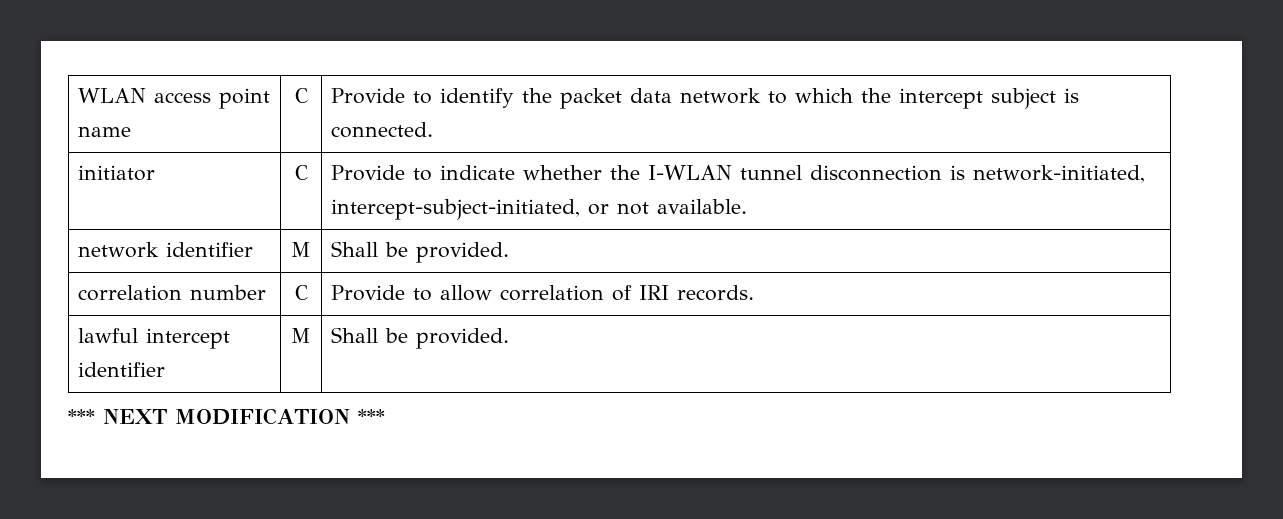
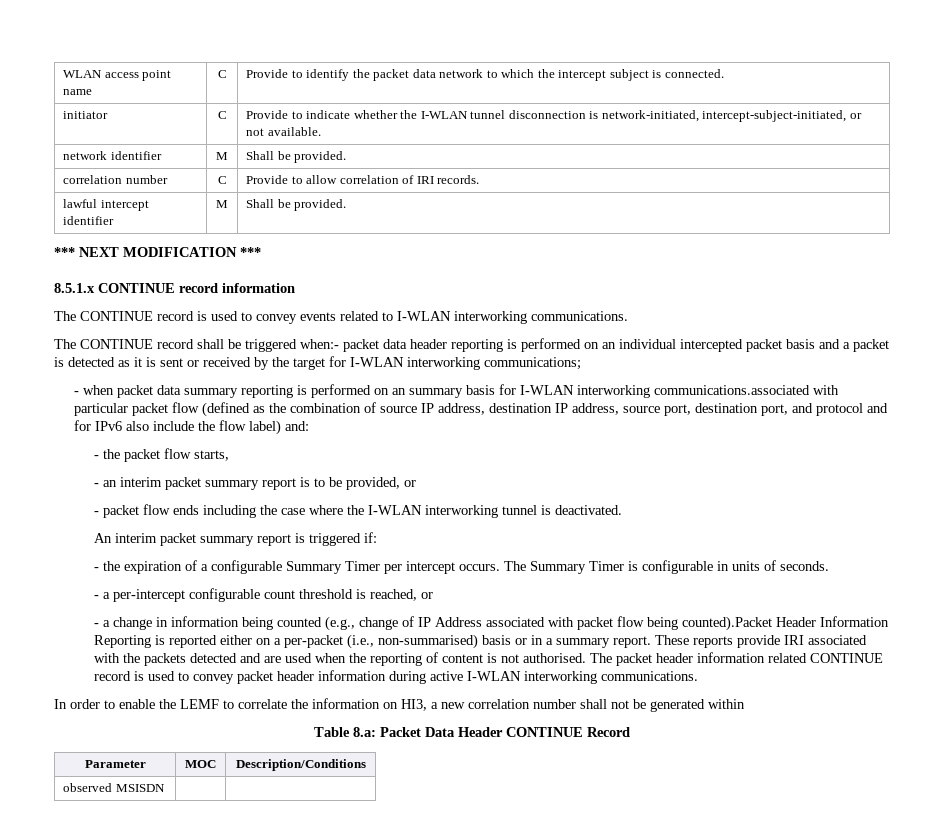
(385, 416) none -> [54,283,295,293] [54,311,628,324] [54,338,889,352] [54,356,581,370] [74,384,840,398] [74,402,889,417] [74,420,310,435] [94,448,230,462] [94,477,417,490] [94,504,623,518] [94,532,378,546] [94,560,830,574] [94,588,434,602] [94,616,890,631] [94,634,868,649] [94,652,884,666] [94,670,699,684] [54,698,745,712] [314,727,630,737] [84,760,146,768] [185,760,216,768] [235,759,366,771] [63,783,165,792] // 8.5.1.x CONTINUE record information // The CONTINUE record is used to convey events related to I-WLAN interworking communications. // The CONTINUE record shall be triggered when:- packet data header reporting is performed on an individual intercepted packet basis and a packet is detected as it is sent or received by the target for I-WLAN interworking communications; // - when packet data summary reporting is performed on an summary basis for I-WLAN interworking communications.associated with particular packet flow (defined as the combination of source IP address, destination IP address, source port, destination port, and protocol and for IPv6 also include the flow label) and: // - the packet flow starts, // - an interim packet summary report is to be provided, or // - packet flow ends including the case where the I-WLAN interworking tunnel is deactivated. // An interim packet summary report is triggered if: // - the expiration of a configurable Summary Timer per intercept occurs. The Summary Timer is configurable in units of seconds. // - a per-intercept configurable count threshold is reached, or // - a change in information being counted (e.g., change of IP Address associated with packet flow being counted).Packet Header Information Reporting is reported either on a per-packet (i.e., non-summarised) basis or in a summary report. These reports provide IRI associated with the packets detected and are used when the reporting of content is not authorised. The packet header information related CONTINUE record is used to convey packet header information during active I-WLAN interworking communications. // In order to enable the LEMF to correlate the information on HI3, a new correlation number shall not be generated within // Table 8.a: Packet Data Header CONTINUE Record // Parameter | MOC | Description/Conditions // observed MSISDN | |

